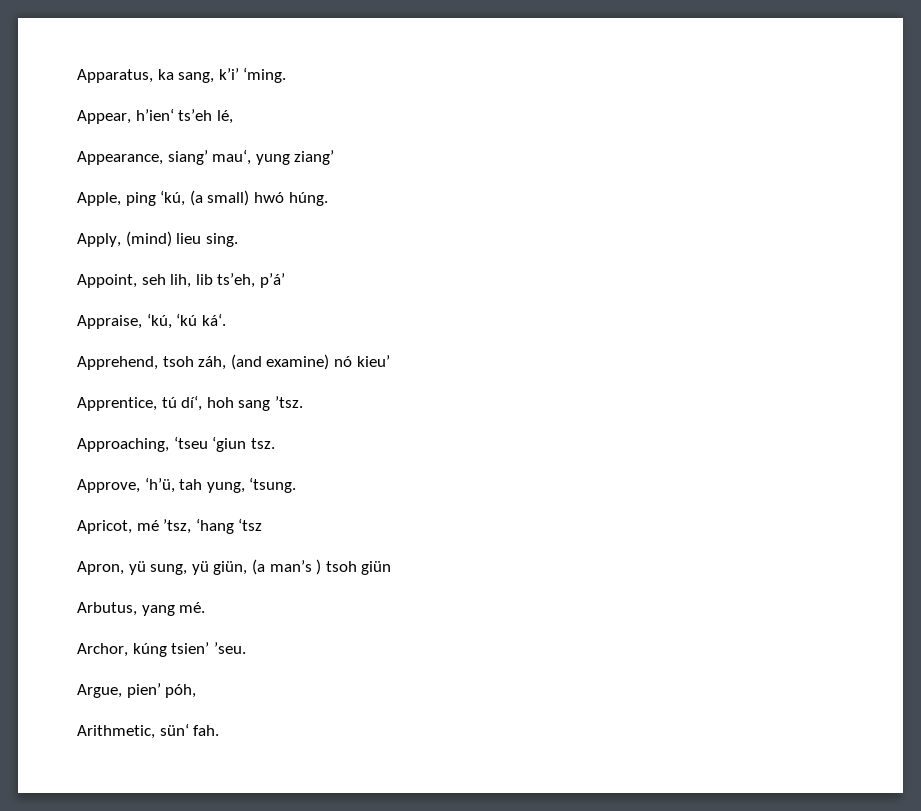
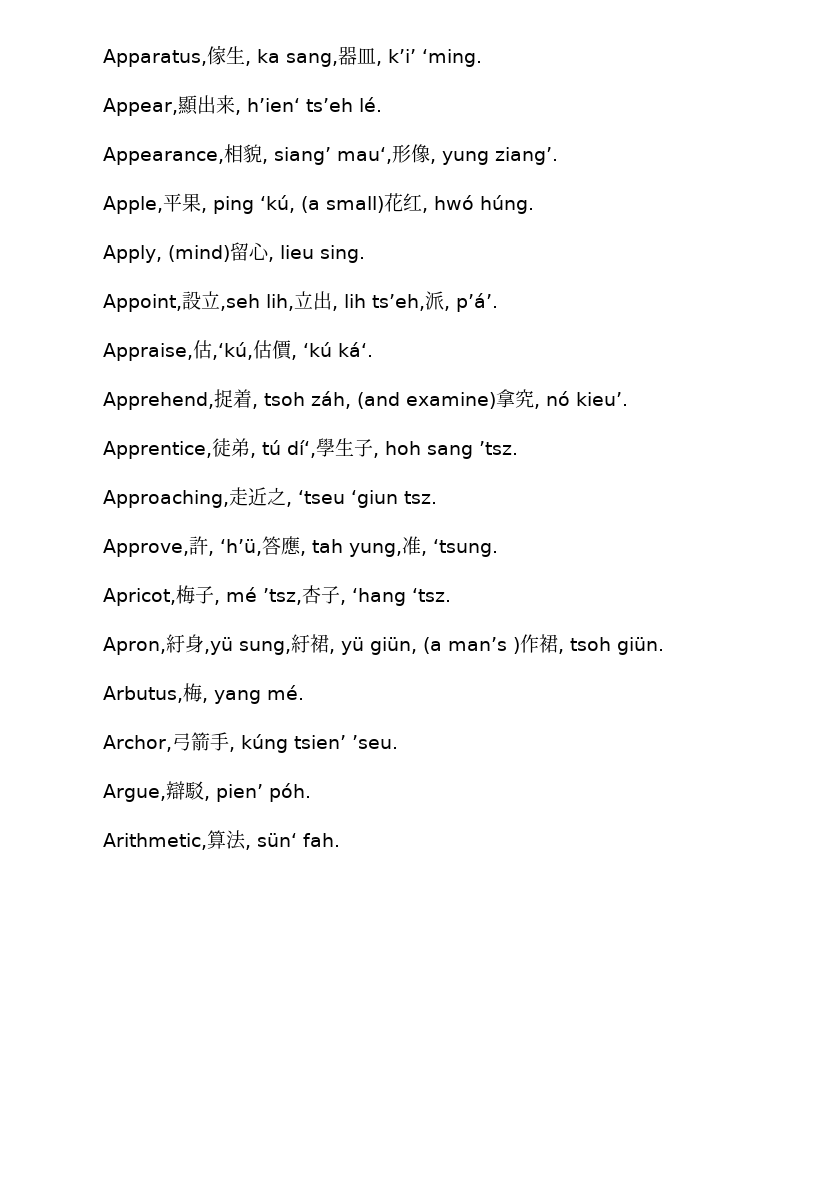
[157,69,215,83] ka sang, -> [207,45,382,67] 傢生, ka sang,器皿,
(131, 117) none -> [177,95,241,115] 顯出来,
[216,110,233,124] lé, -> [359,97,382,112] lé.
[167,149,335,165] siang’ mau‘, yung ziang’ -> [224,144,558,165] 相貌, siang’ mau‘,形像, yung ziang’.
(121, 199) none -> [163,193,207,213] 平果,
(250, 198) none -> [384,193,428,213] 花红,
(172, 239) none -> [230,242,274,262] 留心,
[141,273,285,288] [77,313,172,329] seh lih, lib ts’eh, p’á’ // Appraise, ‘kú, -> [182,291,498,312] [103,340,297,361] 設立,seh lih,立出, lih ts’eh,派, p’á’. // Appraise,估,‘kú,估價,
(158, 363) none -> [214,389,258,409] 捉着,
[333,355,390,367] [77,395,203,411] nó kieu’ // Apprentice, tú dí‘, -> [496,389,628,409] [103,438,379,459] 拿究, nó kieu’. // Apprentice,徒弟, tú dí‘,學生子,
(169, 445) none -> [229,487,292,507] 走近之,
[144,477,175,493] ‘h’ü, -> [189,536,306,556] 許, ‘h’ü,答應,
(245, 487) none -> [402,536,427,556] 准,
[136,518,263,534] [77,561,188,575] mé ’tsz, ‘hang ‘tsz // Apron, yü sung, -> [176,585,451,606] [103,634,335,655] 梅子, mé ’tsz,杏子, ‘hang ‘tsz. // Apron,紆身,yü sung,紆裙,
[325,561,392,575] tsoh giün -> [520,634,664,655] 作裙, tsoh giün.
(137, 609) none -> [183,683,208,703] 梅,
(128, 650) none -> [172,732,235,752] 弓箭手,
[126,683,197,698] pien’ póh, -> [166,781,311,802] 辯駁, pien’ póh.
(155, 732) none -> [207,830,251,850] 算法,

